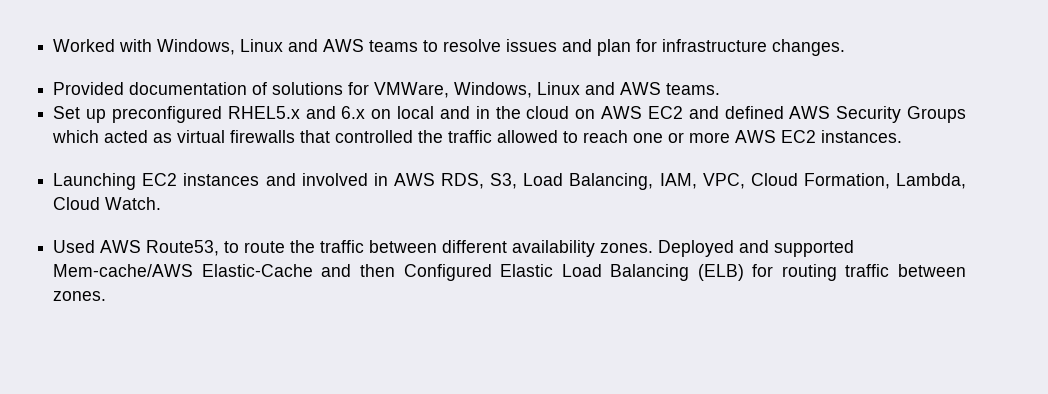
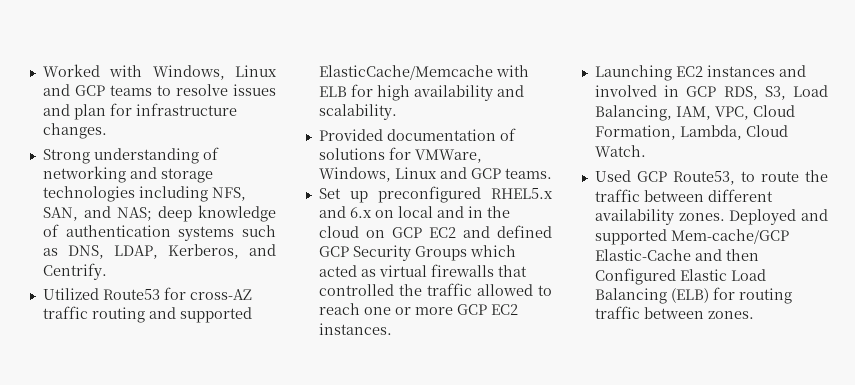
[323,39,365,52] AWS -> [74,85,105,96] GCP
(846, 47) none -> [42,147,219,164] [42,166,213,183] [42,186,246,202] [42,205,276,222] [42,224,276,241] [42,244,276,259] [42,263,107,280] [42,287,252,300] [42,306,252,323] [318,65,529,80] [318,84,524,101] [318,104,397,120] // Strong understanding of networking and storage technologies including NFS, SAN, and NAS; deep knowledge of authentication systems such as DNS, LDAP, Kerberos, and Centrify. // Utilized Route53 for cross-AZ traffic routing and supported ElasticCache/Memcache with ELB for high availability and scalability.
[620,82,662,95] AWS -> [470,168,501,179] GCP
[601,106,643,119] AWS -> [391,227,422,238] GCP
[789,106,831,119] AWS -> [318,246,349,257] GCP
[735,130,777,143] AWS -> [456,304,487,315] GCP
[393,173,435,186] AWS -> [686,86,717,97] GCP
[100,240,142,253] AWS -> [636,171,667,182] GCP
[53,264,194,277] Mem-cache/AWS -> [670,229,789,244] Mem-cache/GCP

